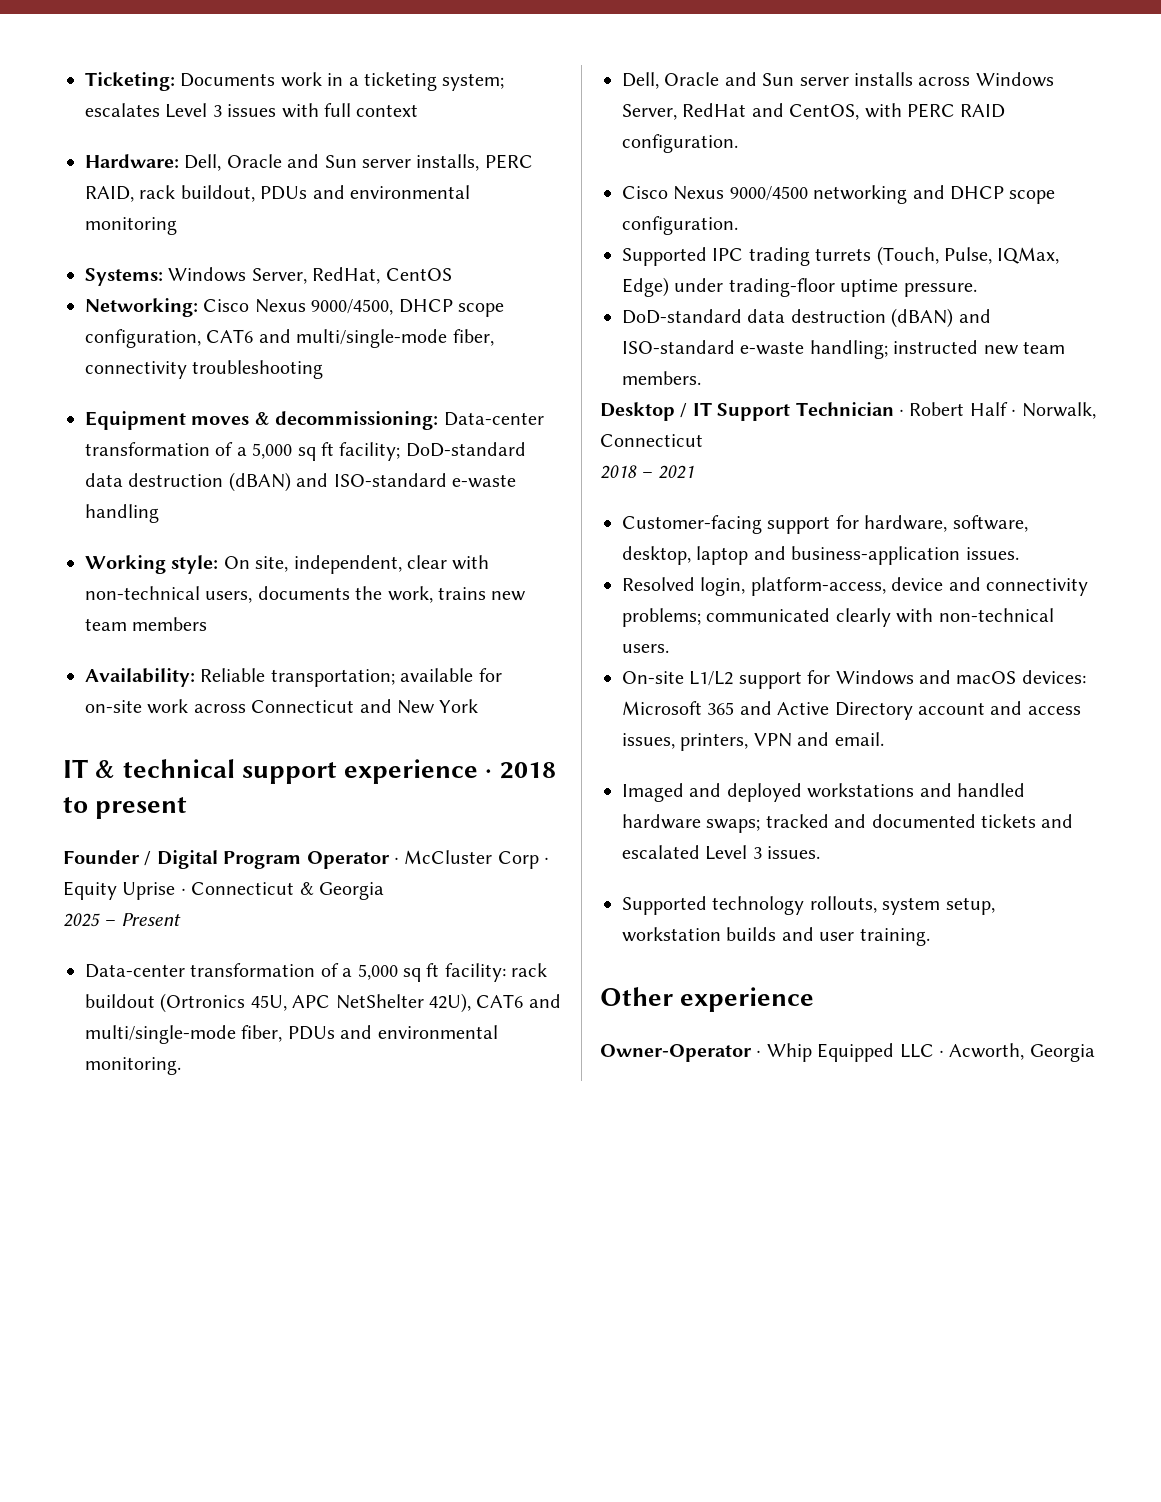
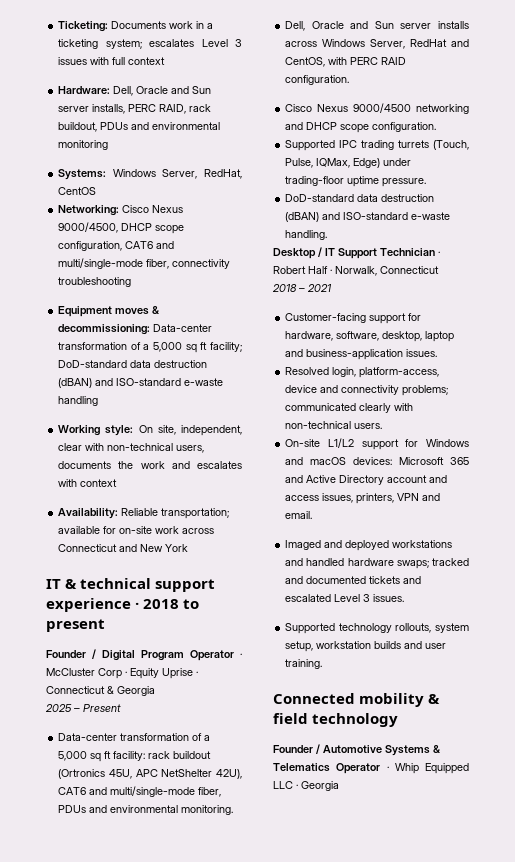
[387,586,527,603] [85,617,208,631] work, trains new team members -> [140,461,242,469] [58,479,118,487] work and escalates with context
[809,340,1065,359] [622,371,701,385] handling; instructed new team members. -> [285,230,328,240] handling.
[600,987,815,1012] [600,1044,752,1062] Other experience // Owner-Operator -> [273,693,441,707] [273,713,399,727] [273,744,441,756] [273,763,381,774] Connected mobility & field technology // Founder / Automotive Systems & Telematics Operator
[949,1043,1025,1060] Acworth, -> (298, 786) none

